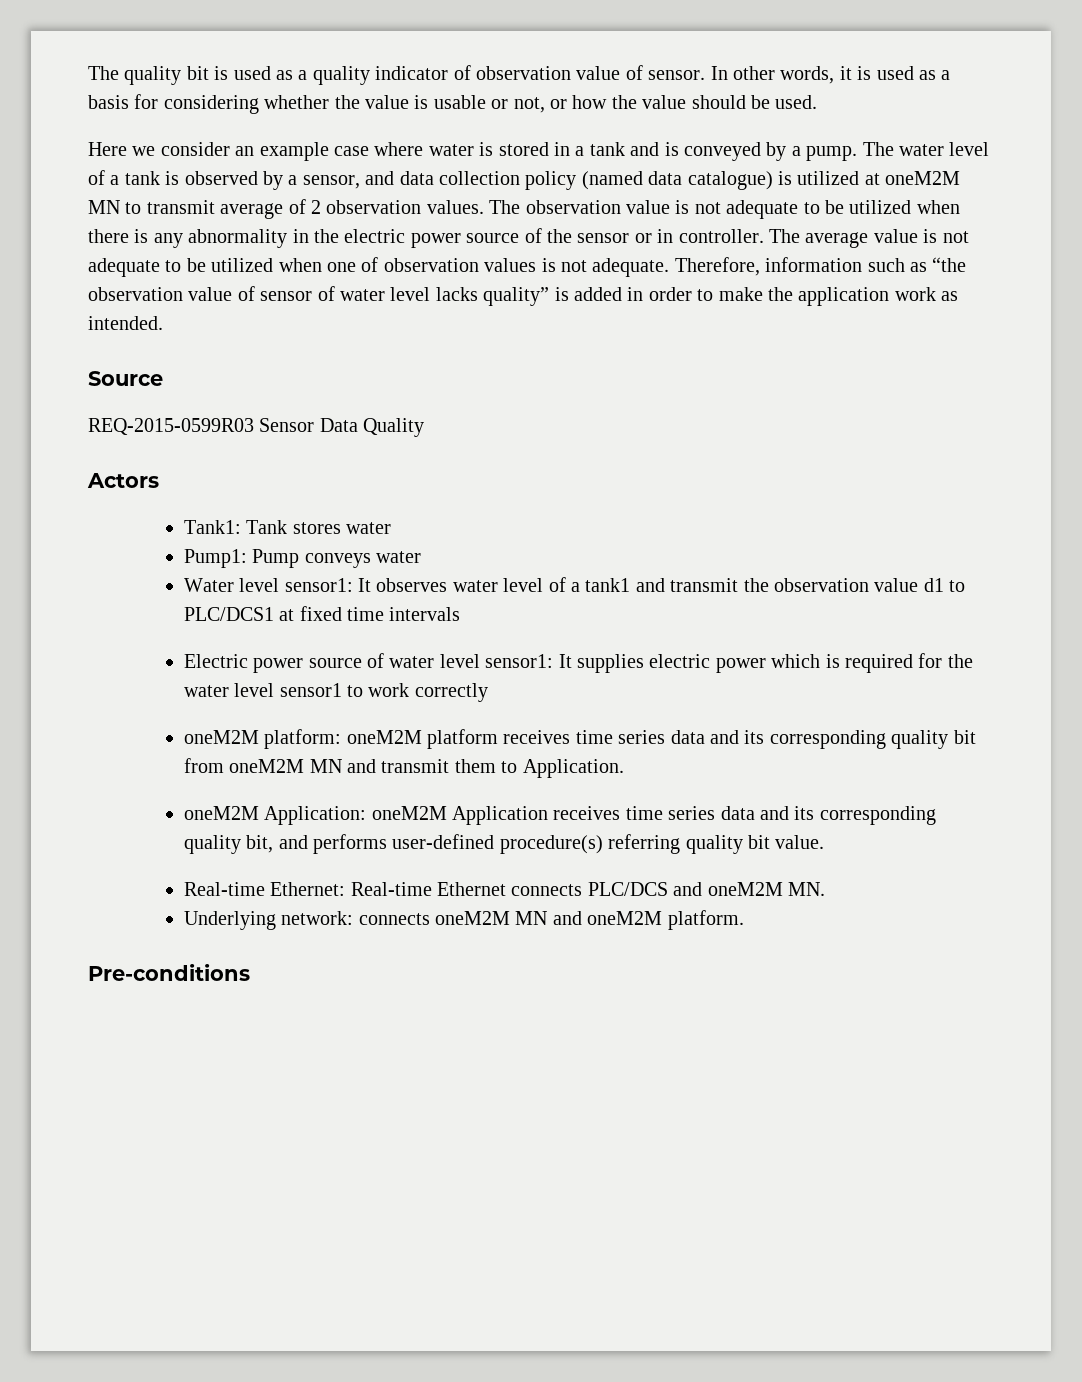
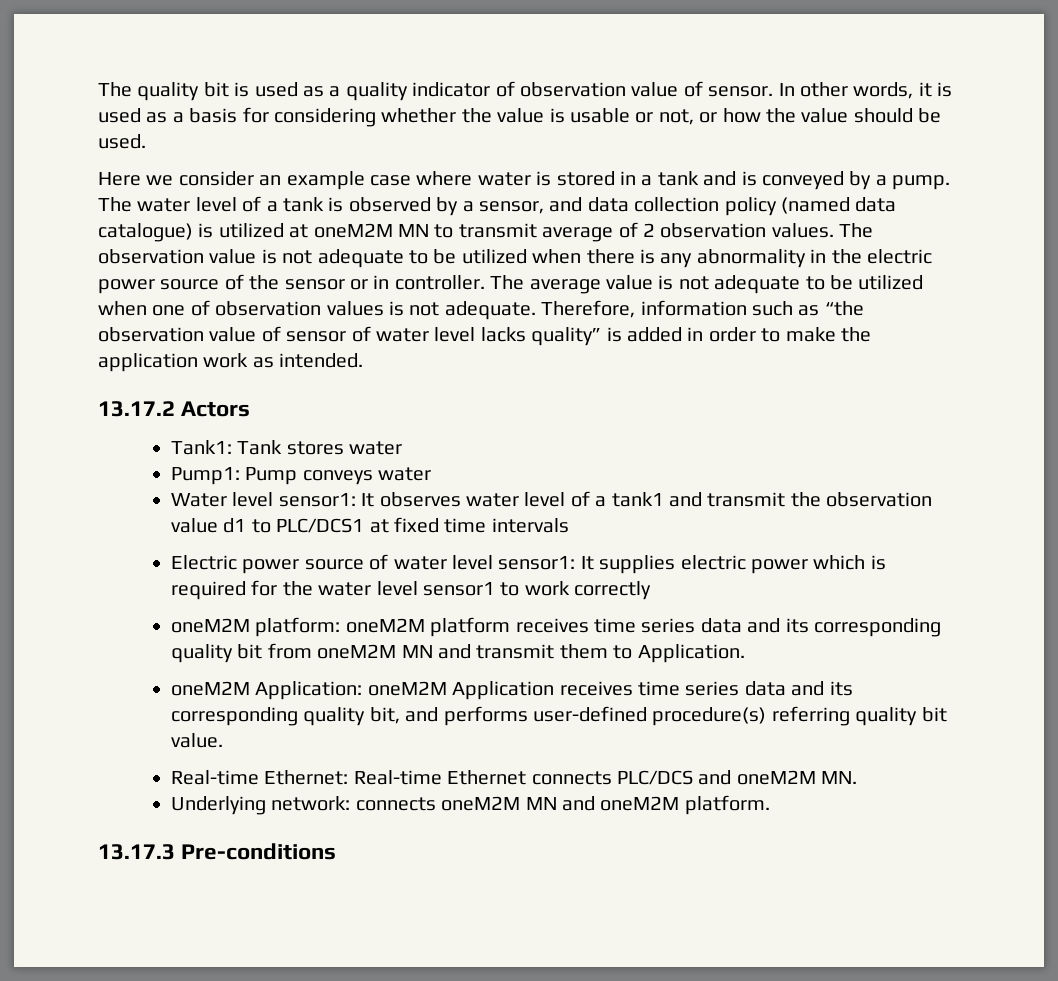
[88,371,163,386] [88,418,425,437] Source // REQ-2015-0599R03 Sensor Data Quality // -> [98,401,175,417] 13.17.2
(744, 920) none -> [98,844,175,860] 13.17.3

